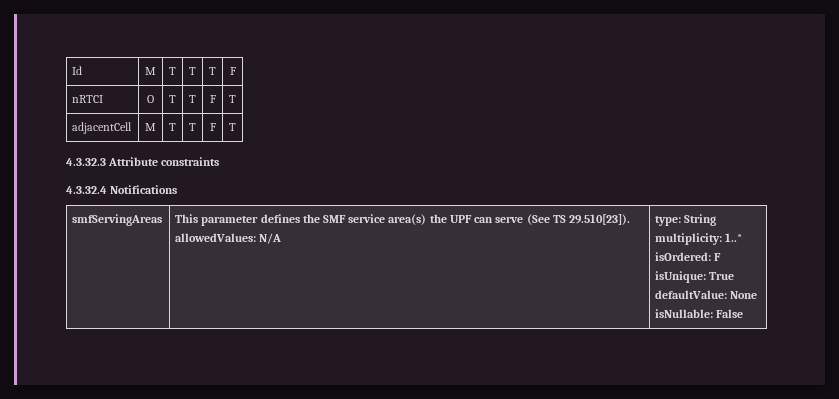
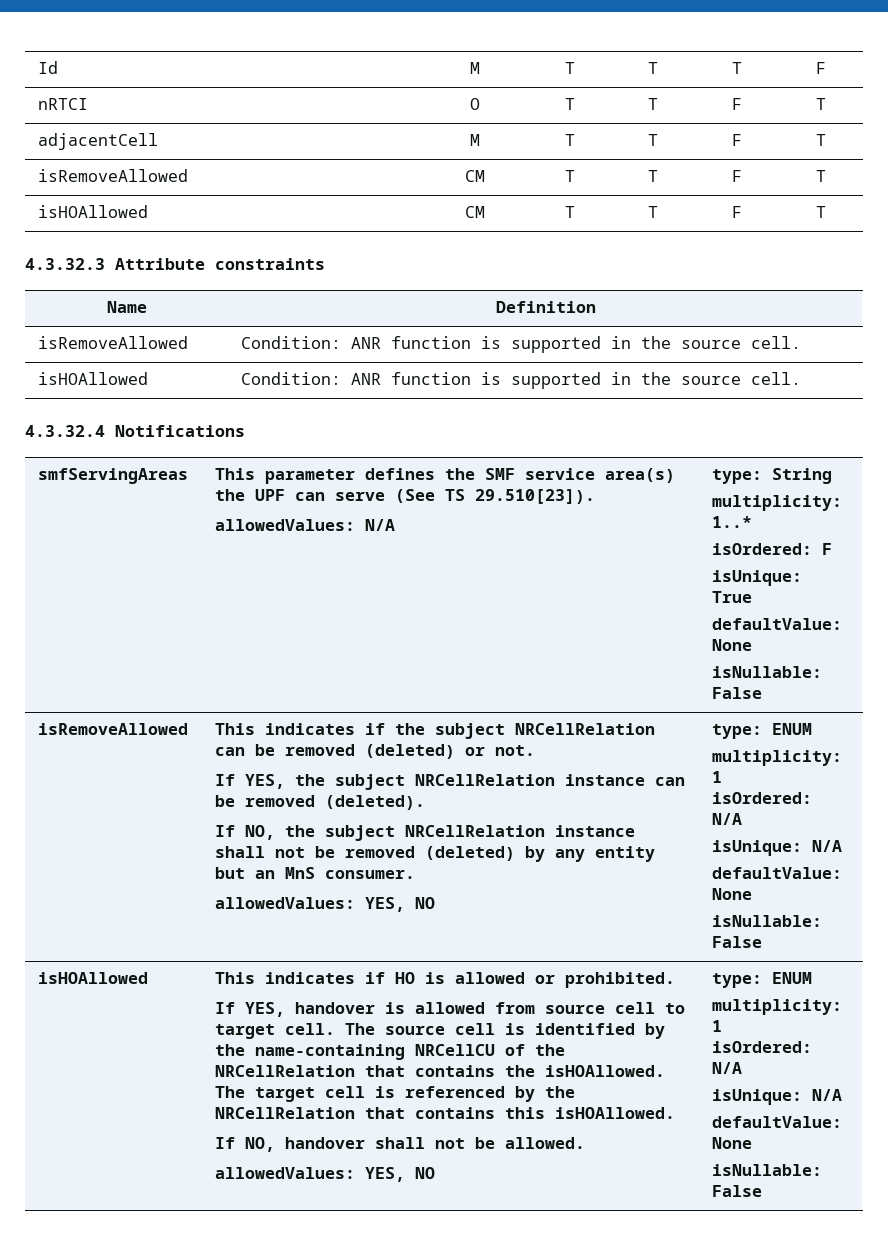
[66,157,220,166] // 4.3.32.3 Attribute constraints -> [38,169,189,182] [465,170,485,182] [564,170,575,182] [648,170,658,182] [731,170,742,182] [815,170,826,182] [38,205,149,218] [465,206,485,218] [564,206,575,218] [648,206,658,218] [731,206,742,218] [815,206,826,218] [25,258,325,270] [107,301,147,313] [495,301,596,313] [38,336,189,349] [241,336,802,353] [38,372,149,385] [241,372,802,389] // isRemoveAllowed | CM | T | T | F | T // isHOAllowed | CM | T | T | F | T // 4.3.32.3 Attribute constraints // Name | Definition // isRemoveAllowed | Condition: ANR function is supported in the source cell. // isHOAllowed | Condition: ANR function is supported in the source cell.
(744, 313) none -> [38,723,189,735] [215,723,656,739] [215,744,536,759] [215,774,686,790] [215,795,426,810] [215,825,636,841] [215,846,656,862] [215,867,416,879] [215,897,436,912] [712,723,813,739] [712,750,843,766] [712,771,723,783] [712,792,813,804] [712,813,743,825] [712,840,843,856] [712,867,843,879] [712,888,753,900] [712,915,823,927] [712,936,763,948] [38,972,149,984] [215,972,676,988] [215,1002,686,1017] [215,1023,666,1039] [215,1044,566,1060] [215,1065,666,1077] [215,1086,576,1102] [215,1107,676,1119] [215,1137,586,1152] [215,1167,436,1182] [712,972,813,988] [712,999,843,1015] [712,1020,723,1032] [712,1041,813,1053] [712,1062,743,1074] [712,1089,843,1105] [712,1116,843,1128] [712,1137,753,1149] [712,1164,823,1176] [712,1185,763,1197] // isRemoveAllowed | This indicates if the subject NRCellRelation can be removed (deleted) or not. // If YES, the subject NRCellRelation instance can be removed (deleted). // If NO, the subject NRCellRelation instance shall not be removed (deleted) by any entity but an MnS consumer. // allowedValues: YES, NO | type: ENUM // multiplicity: 1 // isOrdered: N/A // isUnique: N/A // defaultValue: None // isNullable: False // isHOAllowed | This indicates if HO is allowed or prohibited. // If YES, handover is allowed from source cell to target cell. The source cell is identified by the name-containing NRCellCU of the NRCellRelation that contains the isHOAllowed. The target cell is referenced by the NRCellRelation that contains this isHOAllowed. // If NO, handover shall not be allowed. // allowedValues: YES, NO | type: ENUM // multiplicity: 1 // isOrdered: N/A // isUnique: N/A // defaultValue: None // isNullable: False

